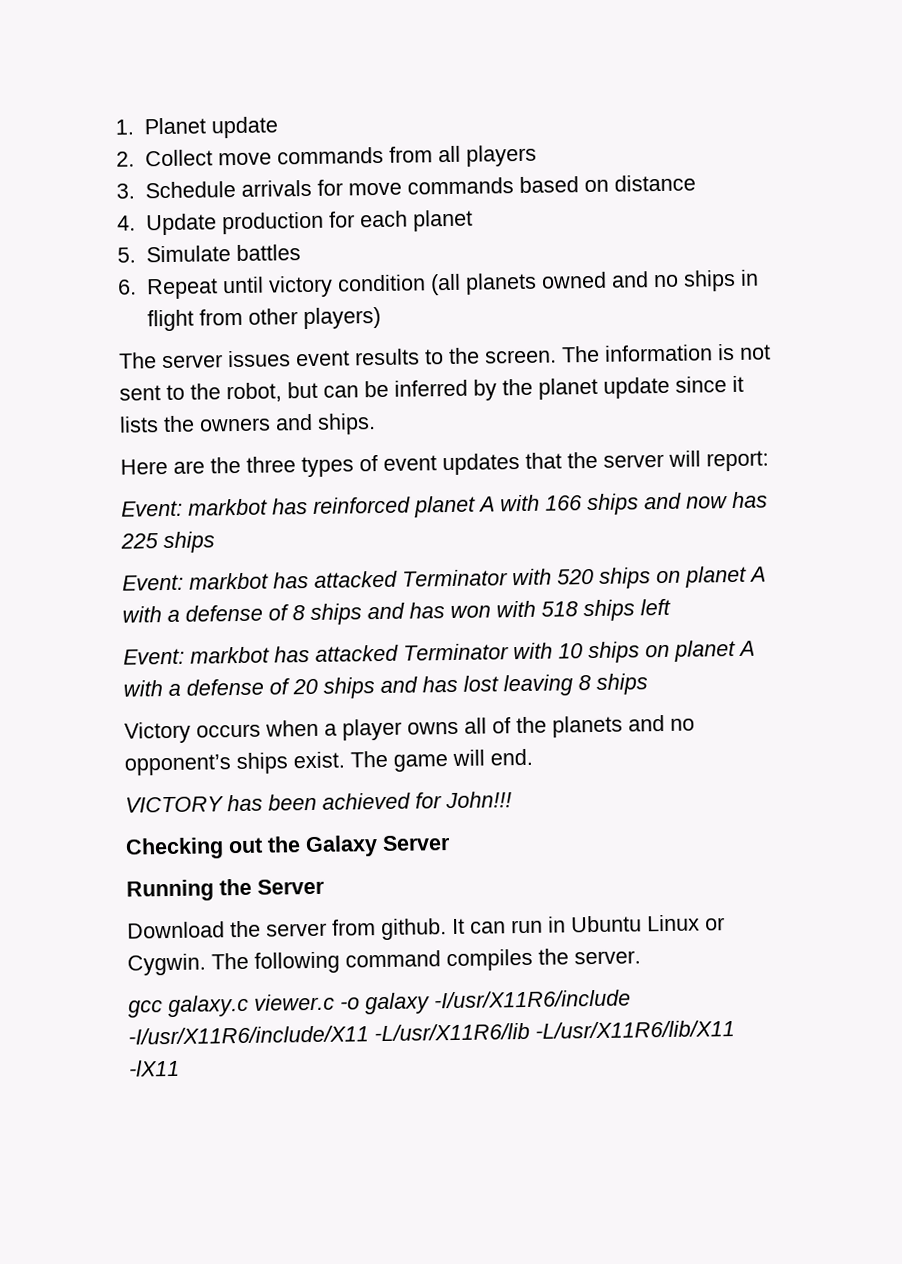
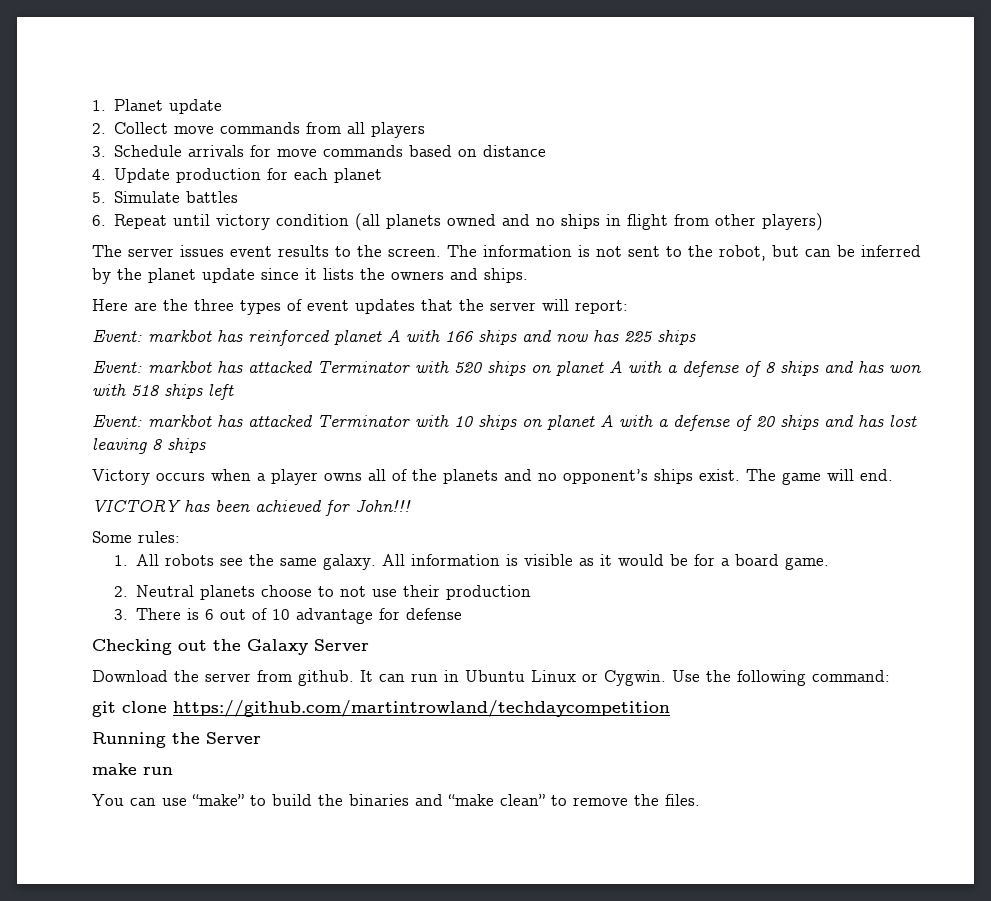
(512, 800) none -> [92,531,180,543] [113,554,829,570] [113,585,531,600] [113,608,462,624] // Some rules: // 1. All robots see the same galaxy. All information is visible as it would be for a board game. // 2. Neutral planets choose to not use their production // 3. There is 6 out of 10 advantage for defense
[126,878,325,902] // Running the Server -> (369, 645) none
[211,948,641,974] [128,989,631,1018] [128,1020,735,1045] [129,1059,180,1077] The following command compiles the server. // gcc galaxy.c viewer.c -o galaxy -I/usr/X11R6/include -I/usr/X11R6/include/X11 -L/usr/X11R6/lib -L/usr/X11R6/lib/X11 -lX11 -> [672,670,890,686] [92,700,670,717] [92,732,261,748] [92,763,173,775] [92,794,700,806] Use the following command: // git clone https://github.com/martintrowland/techdaycompetition // Running the Server // make run // You can use “make” to build the binaries and “make clean” to remove the files.

